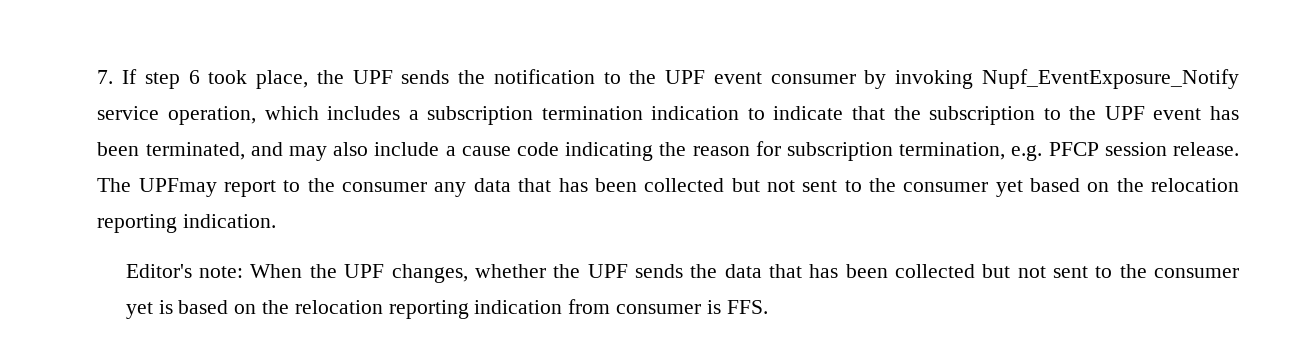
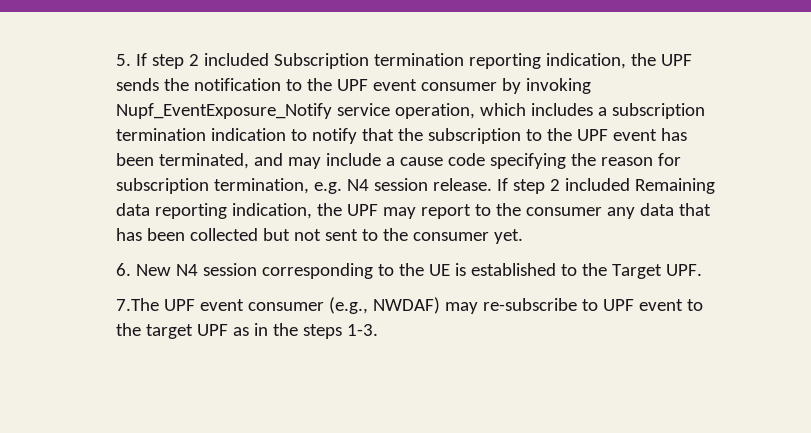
[97,69,309,89] 7. If step 6 took place, -> [116,53,627,69] 5. If step 2 included Subscription termination reporting indication,
[773,106,844,120] indicate -> [312,128,358,144] notify
[333,142,369,156] also -> (322, 163) none
[565,142,654,161] indicating -> [490,153,567,169] specifying
[1048,142,1099,156] PFCP -> [347,179,370,191] N4
[97,178,217,197] The UPFmay -> [497,178,716,194] [116,203,417,219] If step 2 included Remaining data reporting indication, the UPF may
[995,178,1240,197] [97,214,277,233] [125,264,1239,283] [125,299,768,319] yet based on the relocation reporting indication. // Editor's note: When the UPF changes, whether the UPF sends the data that has been collected but not sent to the consumer yet is based on the relocation reporting indication from consumer is FFS. -> [494,229,524,244] [116,263,703,279] [116,297,704,314] [116,323,379,339] yet. // 6. New N4 session corresponding to the UE is established to the Target UPF. // 7.The UPF event consumer (e.g., NWDAF) may re-subscribe to UPF event to the target UPF as in the steps 1-3.

